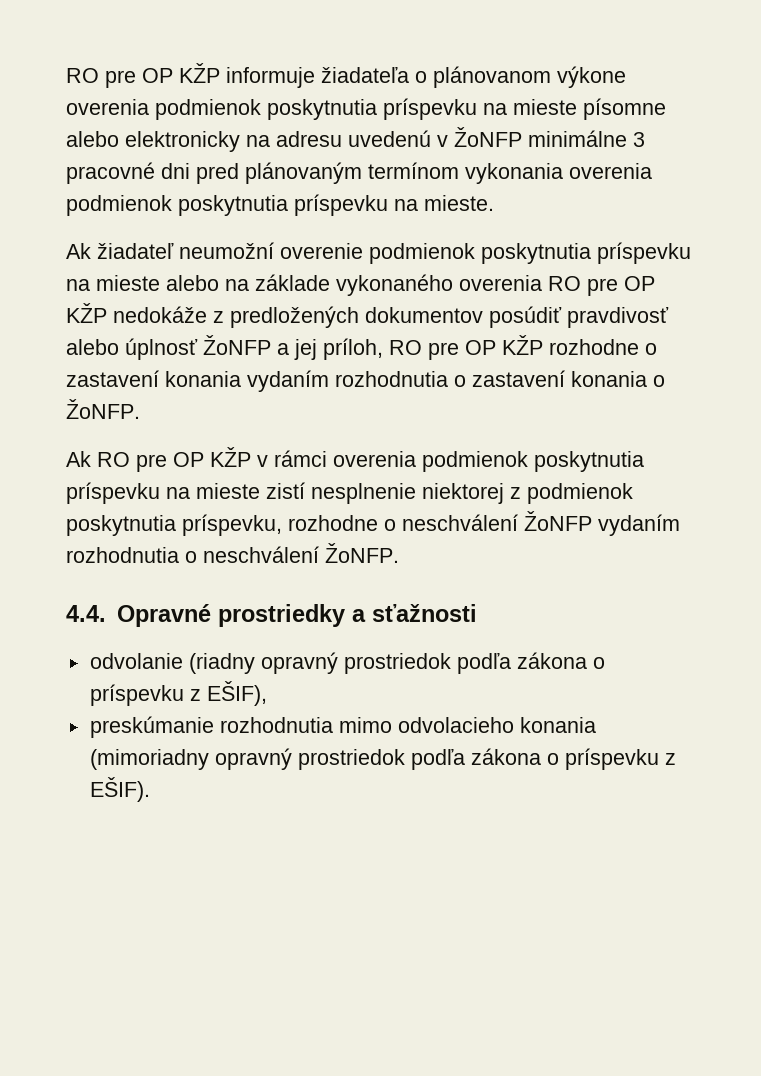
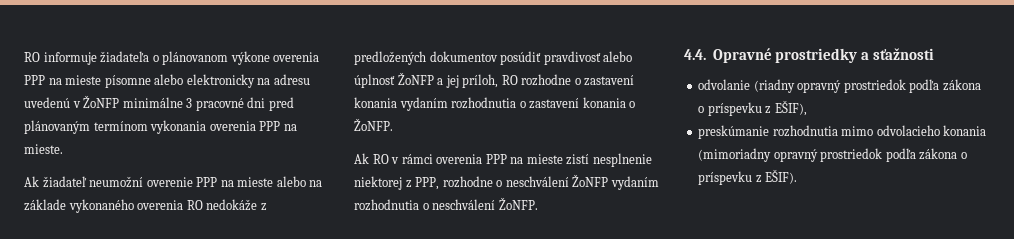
[66,63,220,88] RO pre OP KŽP -> [24,52,40,62] RO
[155,98,477,120] podmienok poskytnutia príspevku -> [24,75,45,85] PPP
[66,194,388,216] podmienok poskytnutia príspevku -> [259,121,281,131] PPP
[369,242,691,264] podmienok poskytnutia príspevku -> [196,177,218,187] PPP
[587,276,655,296] [66,303,107,323] pre OP KŽP -> (203, 205) none
[428,335,543,360] pre OP KŽP -> (518, 80) none
[136,447,644,472] [66,482,160,504] pre OP KŽP v rámci overenia podmienok poskytnutia príspevku -> [391,154,507,164] v rámci overenia PPP
[527,483,633,504] [66,514,282,536] podmienok poskytnutia príspevku, -> [415,177,440,190] PPP,

